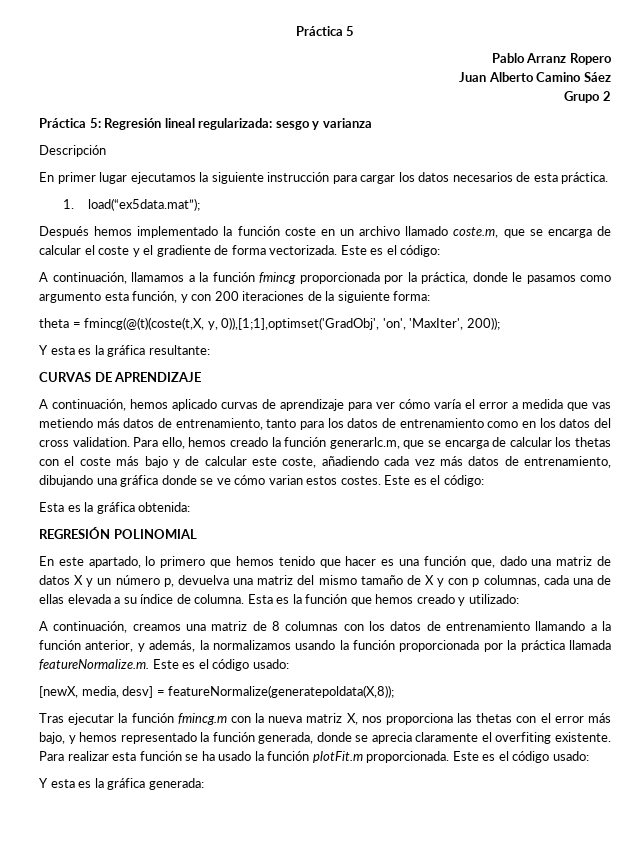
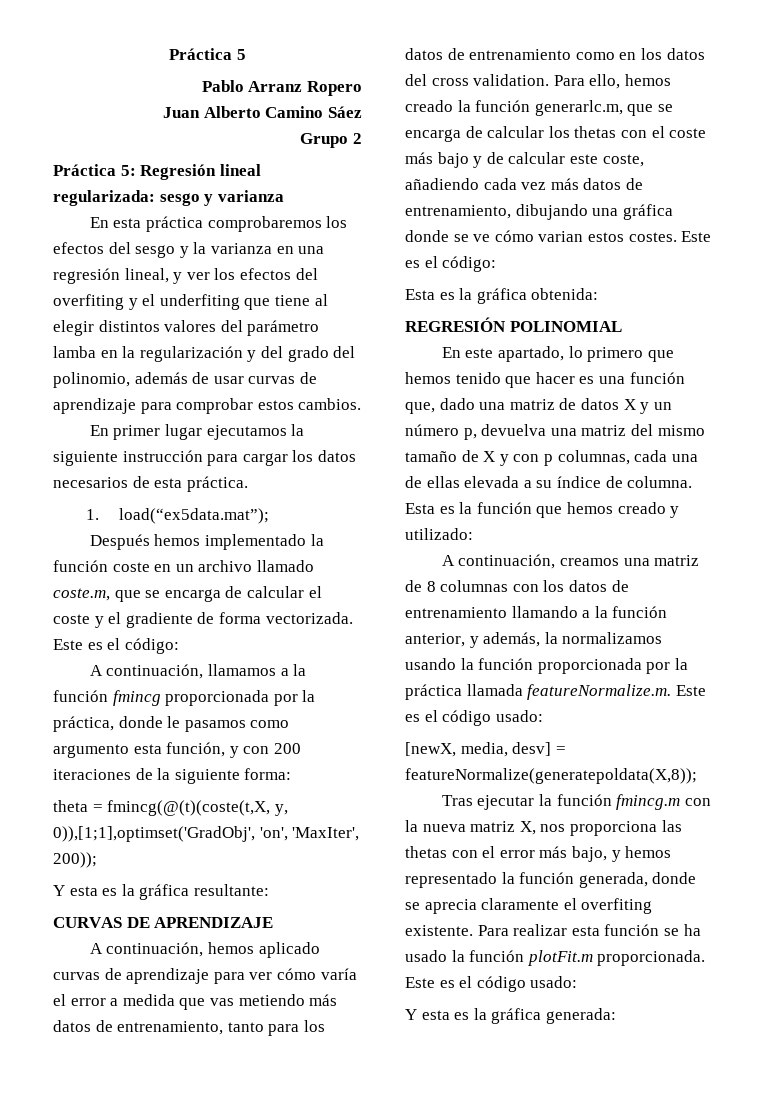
[39,145,106,157] Descripción -> [89,216,348,232] [53,242,325,258] [53,268,318,284] [53,294,328,310] [53,320,320,336] [53,346,356,362] [53,372,317,388] [53,398,362,414] En esta práctica comprobaremos los efectos del sesgo y la varianza en una regresión lineal, y ver los efectos del overfiting y el underfiting que tiene al elegir distintos valores del parámetro lamba en la regularización y del grado del polinomio, además de usar curvas de aprendizaje para comprobar estos cambios.

